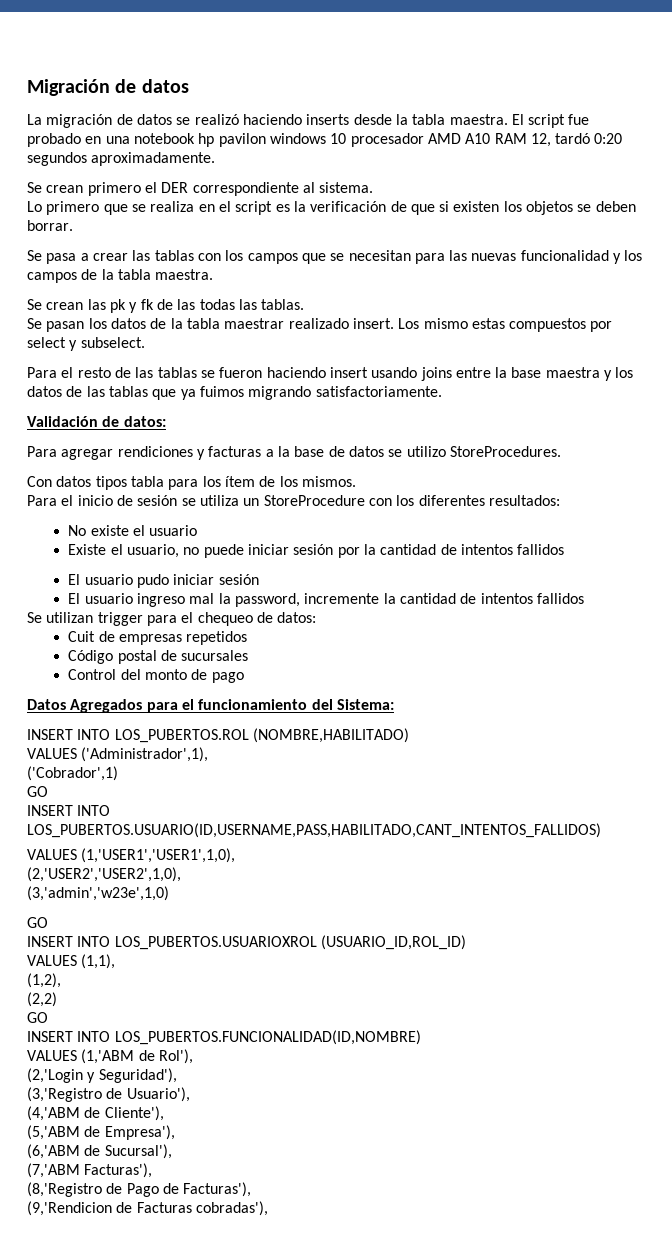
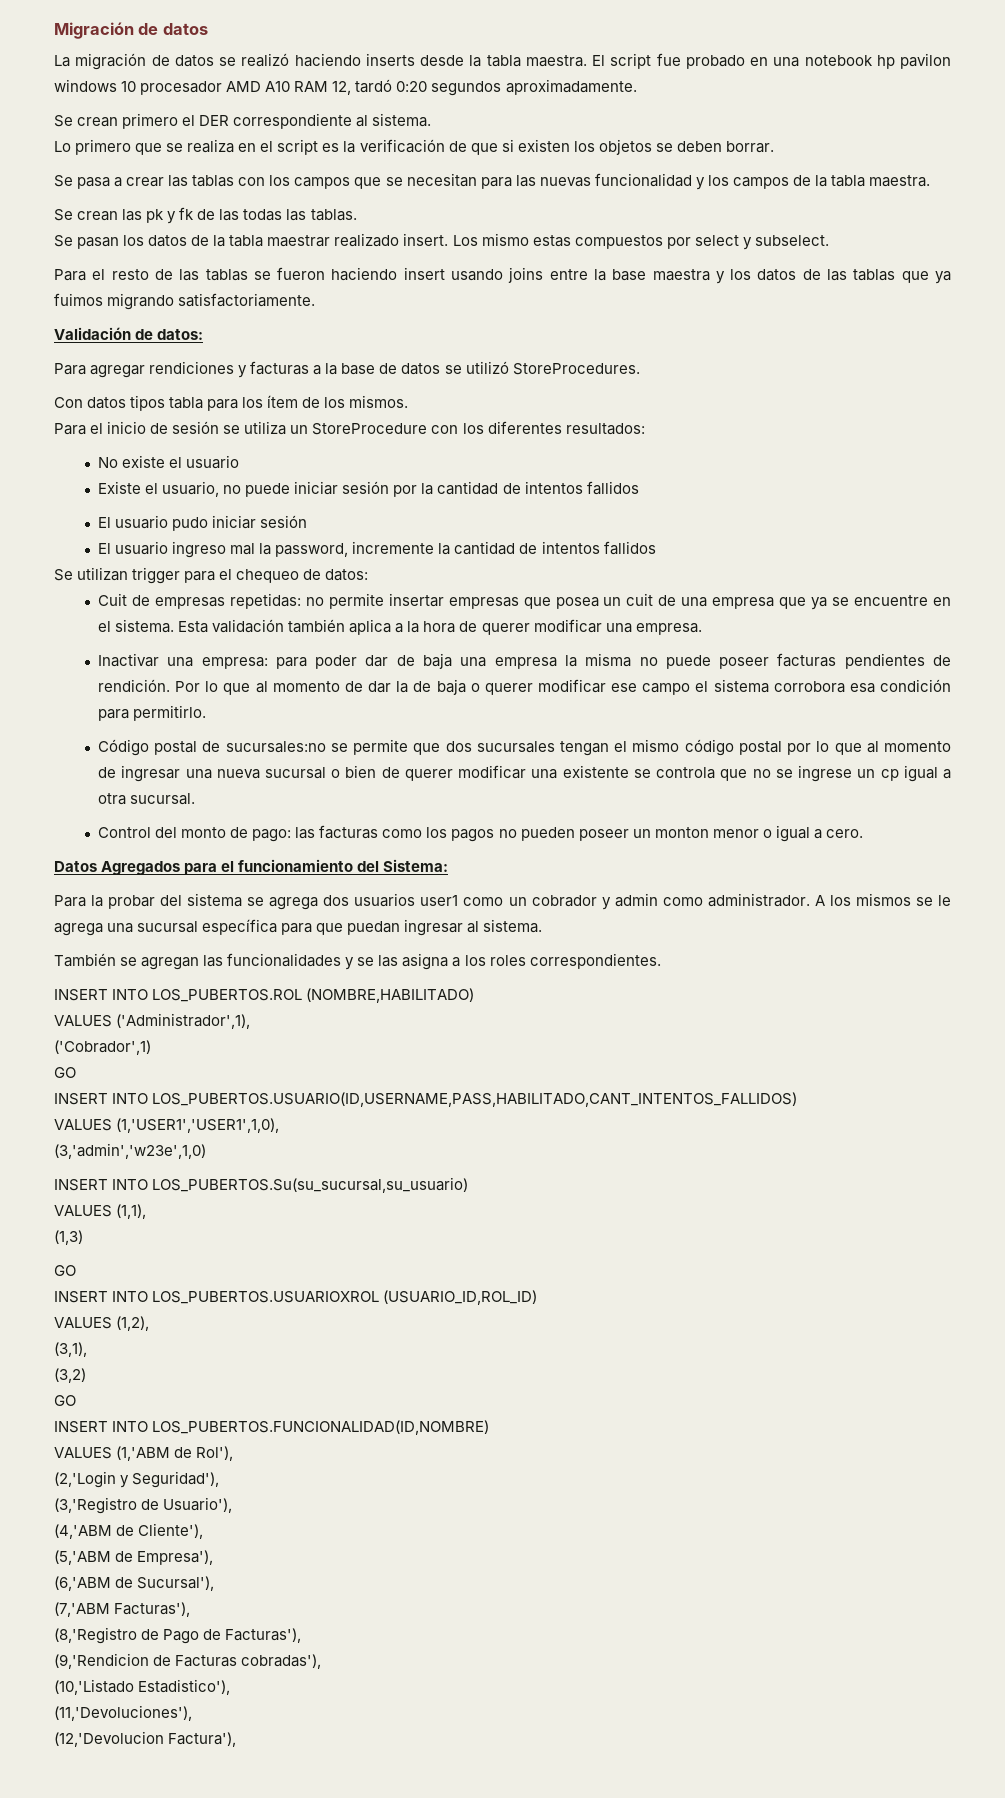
[406,446,446,457] utilizo -> [465,361,509,374] utilizó
[186,631,248,645] [68,650,249,664] [68,669,244,683] repetidos // Código postal de sucursales // Control del monto de pago -> [229,593,952,610] [98,619,702,635] [98,653,951,669] [98,679,951,695] [98,705,207,721] [98,739,952,756] [98,765,951,782] [98,793,196,805] [98,825,863,842] repetidas: no permite insertar empresas que posea un cuit de una empresa que ya se encuentre en el sistema. Esta validación también aplica a la hora de querer modificar una empresa. // Inactivar una empresa: para poder dar de baja una empresa la misma no puede poseer facturas pendientes de rendición. Por lo que al momento de dar la de baja o querer modificar ese campo el sistema corrobora esa condición para permitirlo. // Código postal de sucursales:no se permite que dos sucursales tengan el mismo código postal por lo que al momento de ingresar una nueva sucursal o bien de querer modificar una existente se controla que no se ingrese un cp igual a otra sucursal. // Control del monto de pago: las facturas como los pagos no pueden poseer un monton menor o igual a cero.
(394, 704) none -> [54,893,951,910] [54,919,543,936] [54,953,661,970] // Para la probar del sistema se agrega dos usuarios user1 como un cobrador y admin como administrador. A los mismos se le agrega una sucursal específica para que puedan ingresar al sistema. // También se agregan las funcionalidades y se las asigna a los roles correspondientes.
[27,867,181,882] [27,886,169,901] (2,'USER2','USER2',1,0), // (3,'admin','w23e',1,0) -> [54,1143,206,1159] [54,1177,469,1193] [54,1204,147,1219] [54,1230,83,1245] (3,'admin','w23e',1,0) // INSERT INTO LOS_PUBERTOS.Su(su_sucursal,su_usuario) // VALUES (1,1), // (1,3)
[81,954,116,969] (1,1), // -> (112, 1323) none
[27,992,57,1007] (2,2) -> [54,1342,87,1357] [54,1368,86,1383] (3,1), // (3,2)
(268, 1208) none -> [54,1679,231,1695] [54,1705,192,1721] [54,1731,237,1747] // (10,'Listado Estadistico'), // (11,'Devoluciones'), // (12,'Devolucion Factura'),

